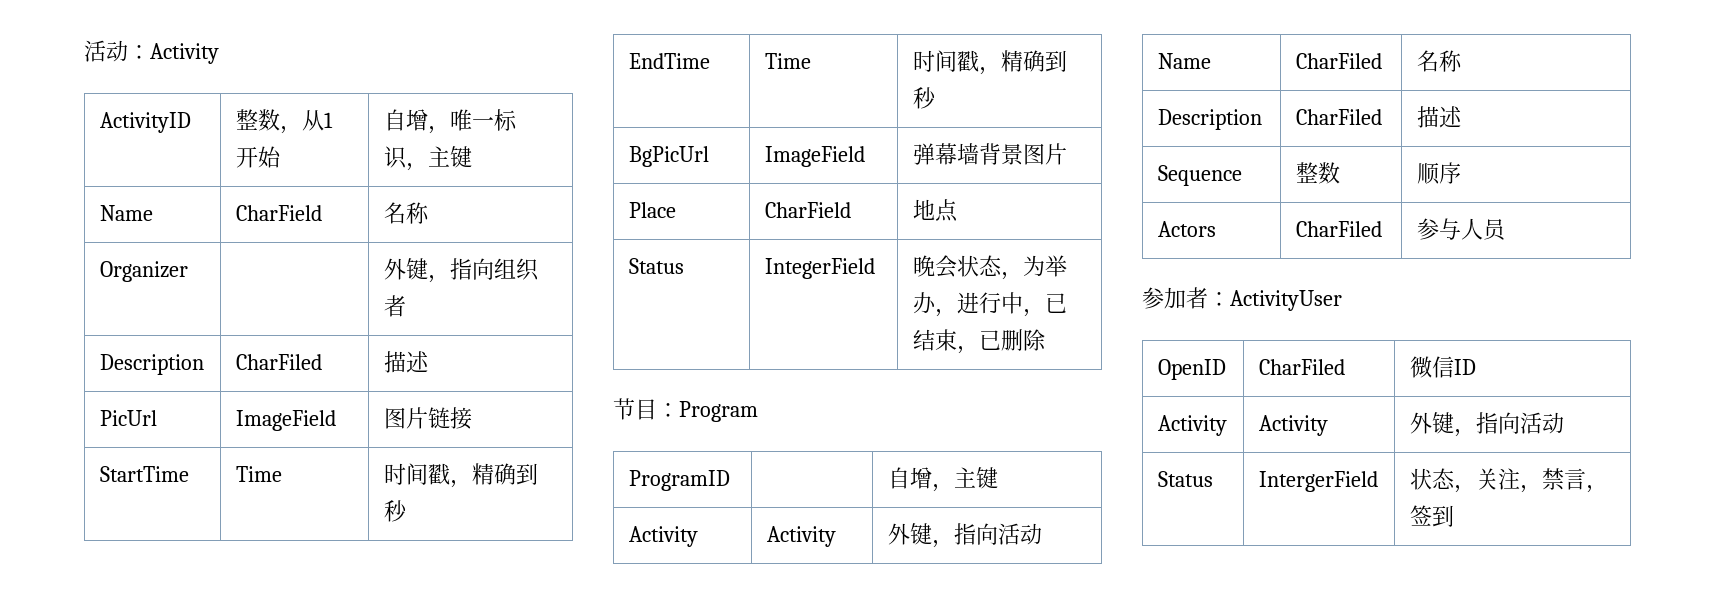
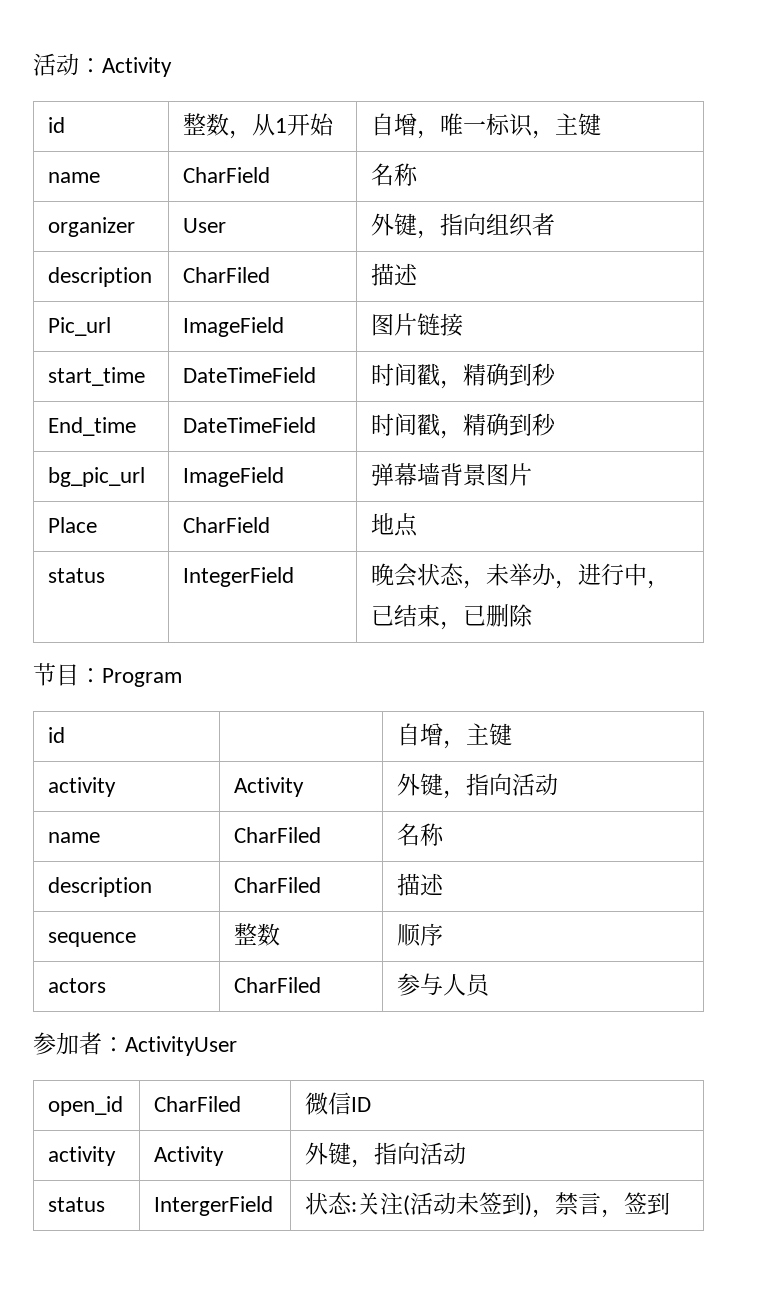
[99,112,191,133] ActivityID -> [48,117,66,133] id
[99,205,153,221] Name -> [48,172,101,183] name
[99,261,188,282] Organizer | -> [48,217,136,237] [183,218,227,233] organizer | User
[99,354,204,375] [235,354,322,370] [383,351,429,373] [99,410,157,426] Description | CharFiled | 描述 // PicUrl -> [48,267,153,287] [183,267,271,283] [371,263,419,286] [48,317,112,336] description | CharFiled | 描述 // Pic_url
[99,466,189,482] [235,466,282,482] [383,463,538,488] [383,500,407,522] [628,53,710,69] [764,53,811,69] [912,50,1067,75] [912,87,936,109] [628,146,709,167] StartTime | Time | 时间戳，精确到秒 // EndTime | Time | 时间戳，精确到秒 // BgPicUrl -> [48,367,146,386] [183,367,317,383] [371,363,557,389] [48,417,137,436] [183,417,317,433] [371,413,557,439] [48,467,146,487] start_time | DateTimeField | 时间戳，精确到秒 // End_time | DateTimeField | 时间戳，精确到秒 // bg_pic_url
[628,258,684,274] Status -> [48,568,106,583] status
[1022,255,1045,276] 为 -> [486,563,510,586] 未
[628,470,730,491] ProgramID -> [48,727,66,743] id
[628,526,698,547] [766,526,836,547] [887,523,1042,548] [1157,53,1211,69] Activity | Activity | 外键，指向活动 // Name -> [48,777,117,797] [234,777,305,797] [397,773,559,799] [48,832,101,843] activity | Activity | 外键，指向活动 // name
[1157,109,1262,130] [1295,109,1382,125] [1416,106,1462,128] [1157,165,1242,186] Description | CharFiled | 描述 // Sequence -> [48,877,153,897] [234,877,322,893] [397,873,445,896] [48,932,137,947] description | CharFiled | 描述 // sequence
[1157,221,1216,237] Actors -> [48,978,107,993] actors
[1157,359,1226,380] OpenID -> [48,1096,124,1116] open_id
[1157,415,1227,436] [1258,415,1328,436] [1409,412,1564,437] [1157,471,1213,487] Activity | Activity | 外键，指向活动 // Status -> [48,1146,117,1166] [154,1146,225,1166] [305,1142,467,1168] [48,1197,106,1212] activity | Activity | 外键，指向活动 // status
[1453,468,1520,493] ，关注 -> [351,1192,533,1216] :关注(活动未签到)

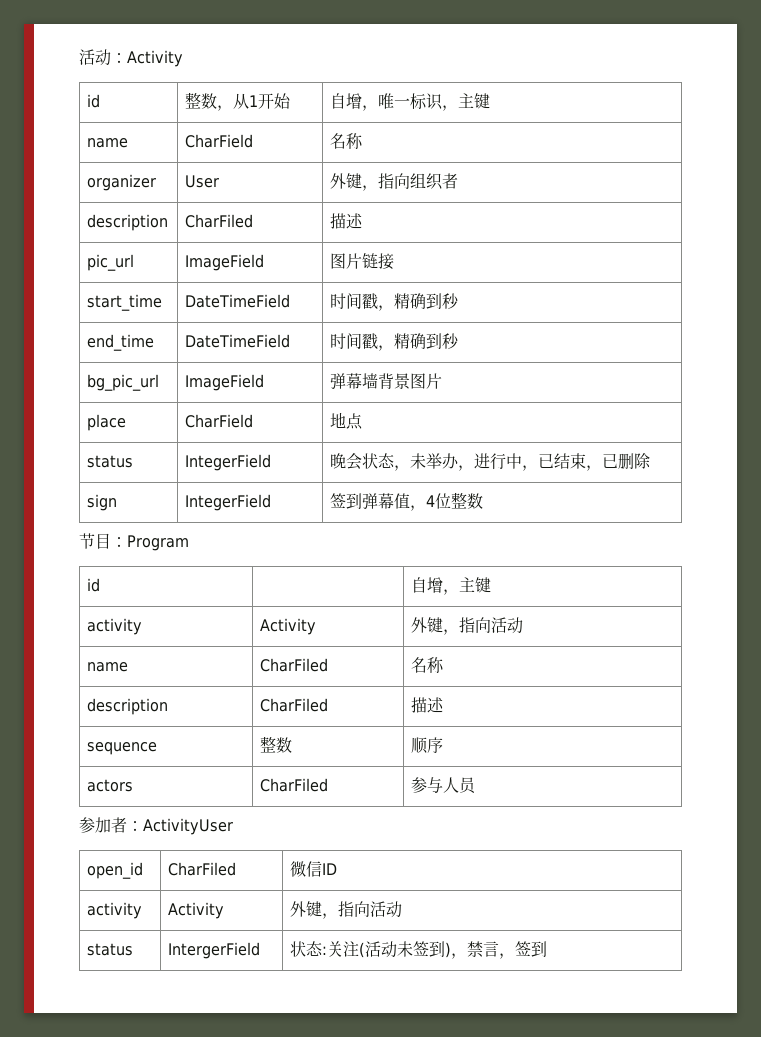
[48,317,112,336] Pic_url -> [87,254,135,271] pic_url
[48,417,137,436] End_time -> [87,334,155,351] end_time
[48,517,98,533] Place -> [87,414,127,431] place
(534, 615) none -> [87,494,118,511] [185,494,272,511] [330,492,484,511] // sign | IntegerField | 签到弹幕值，4位整数

